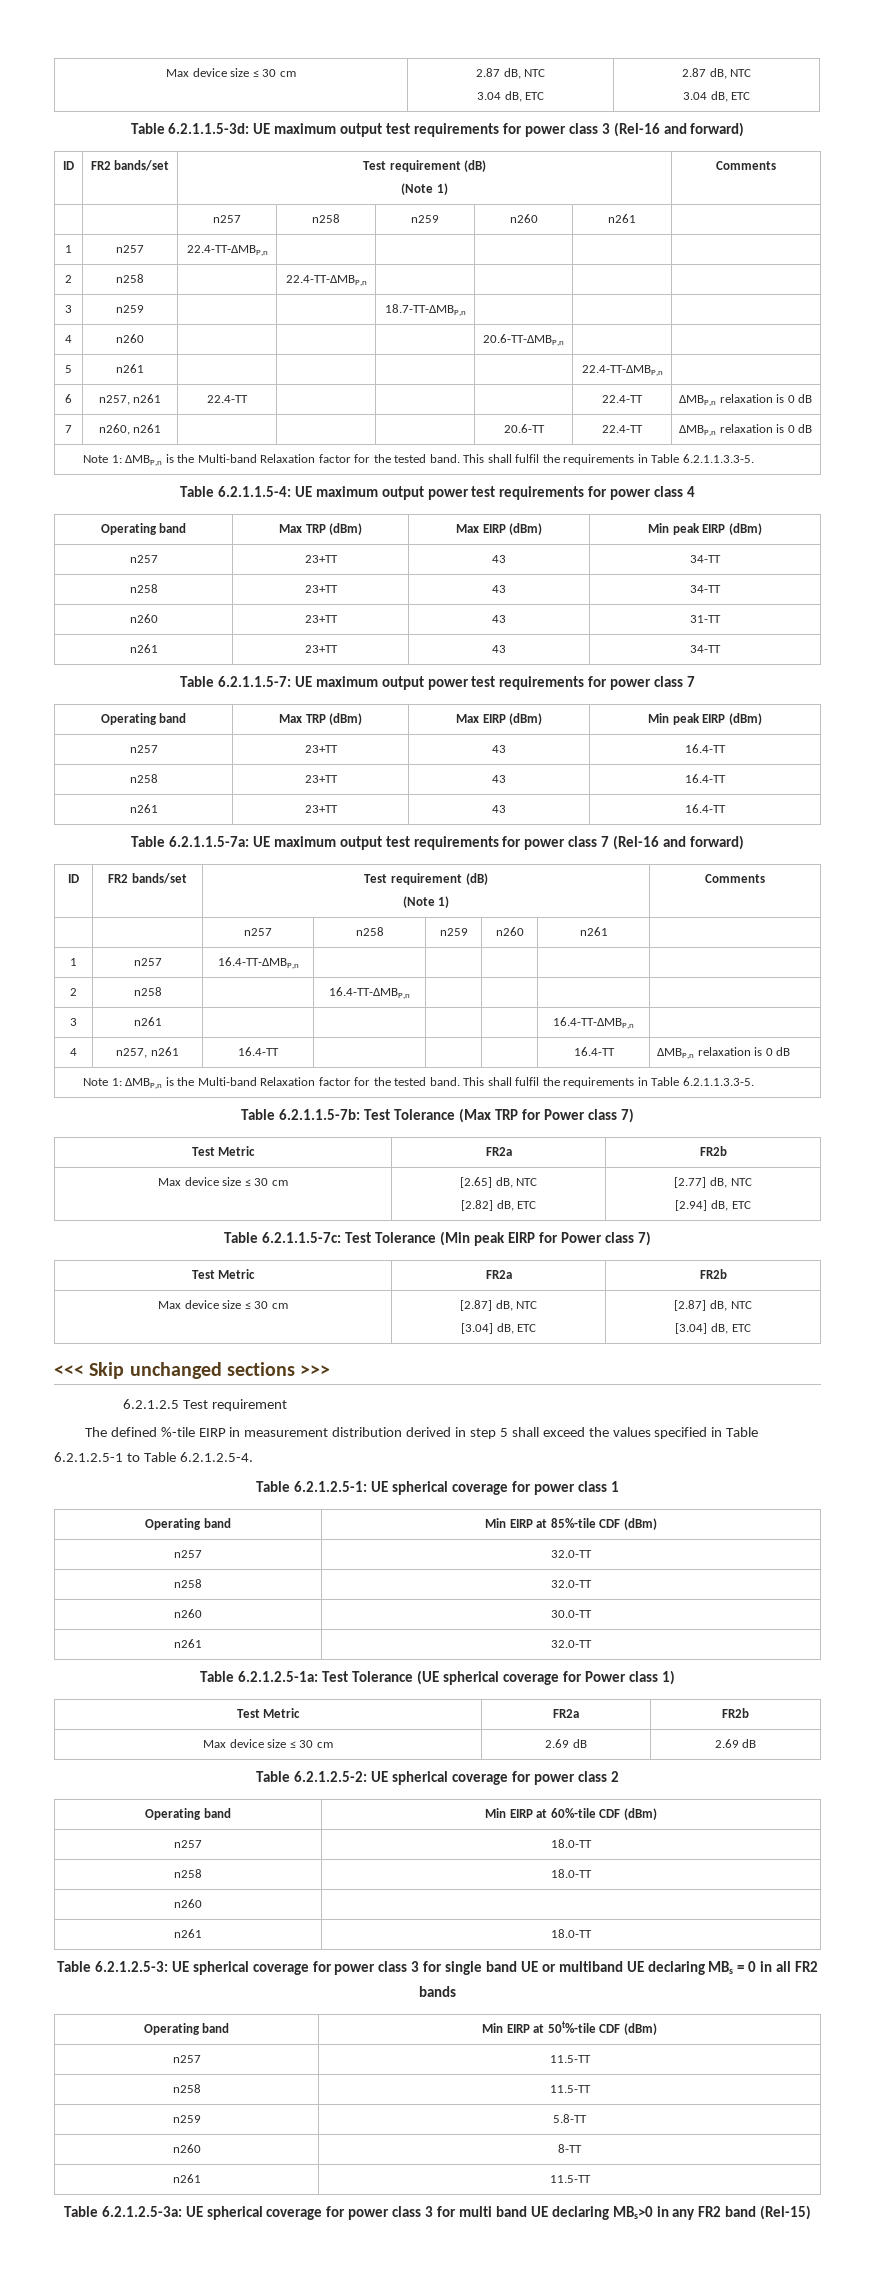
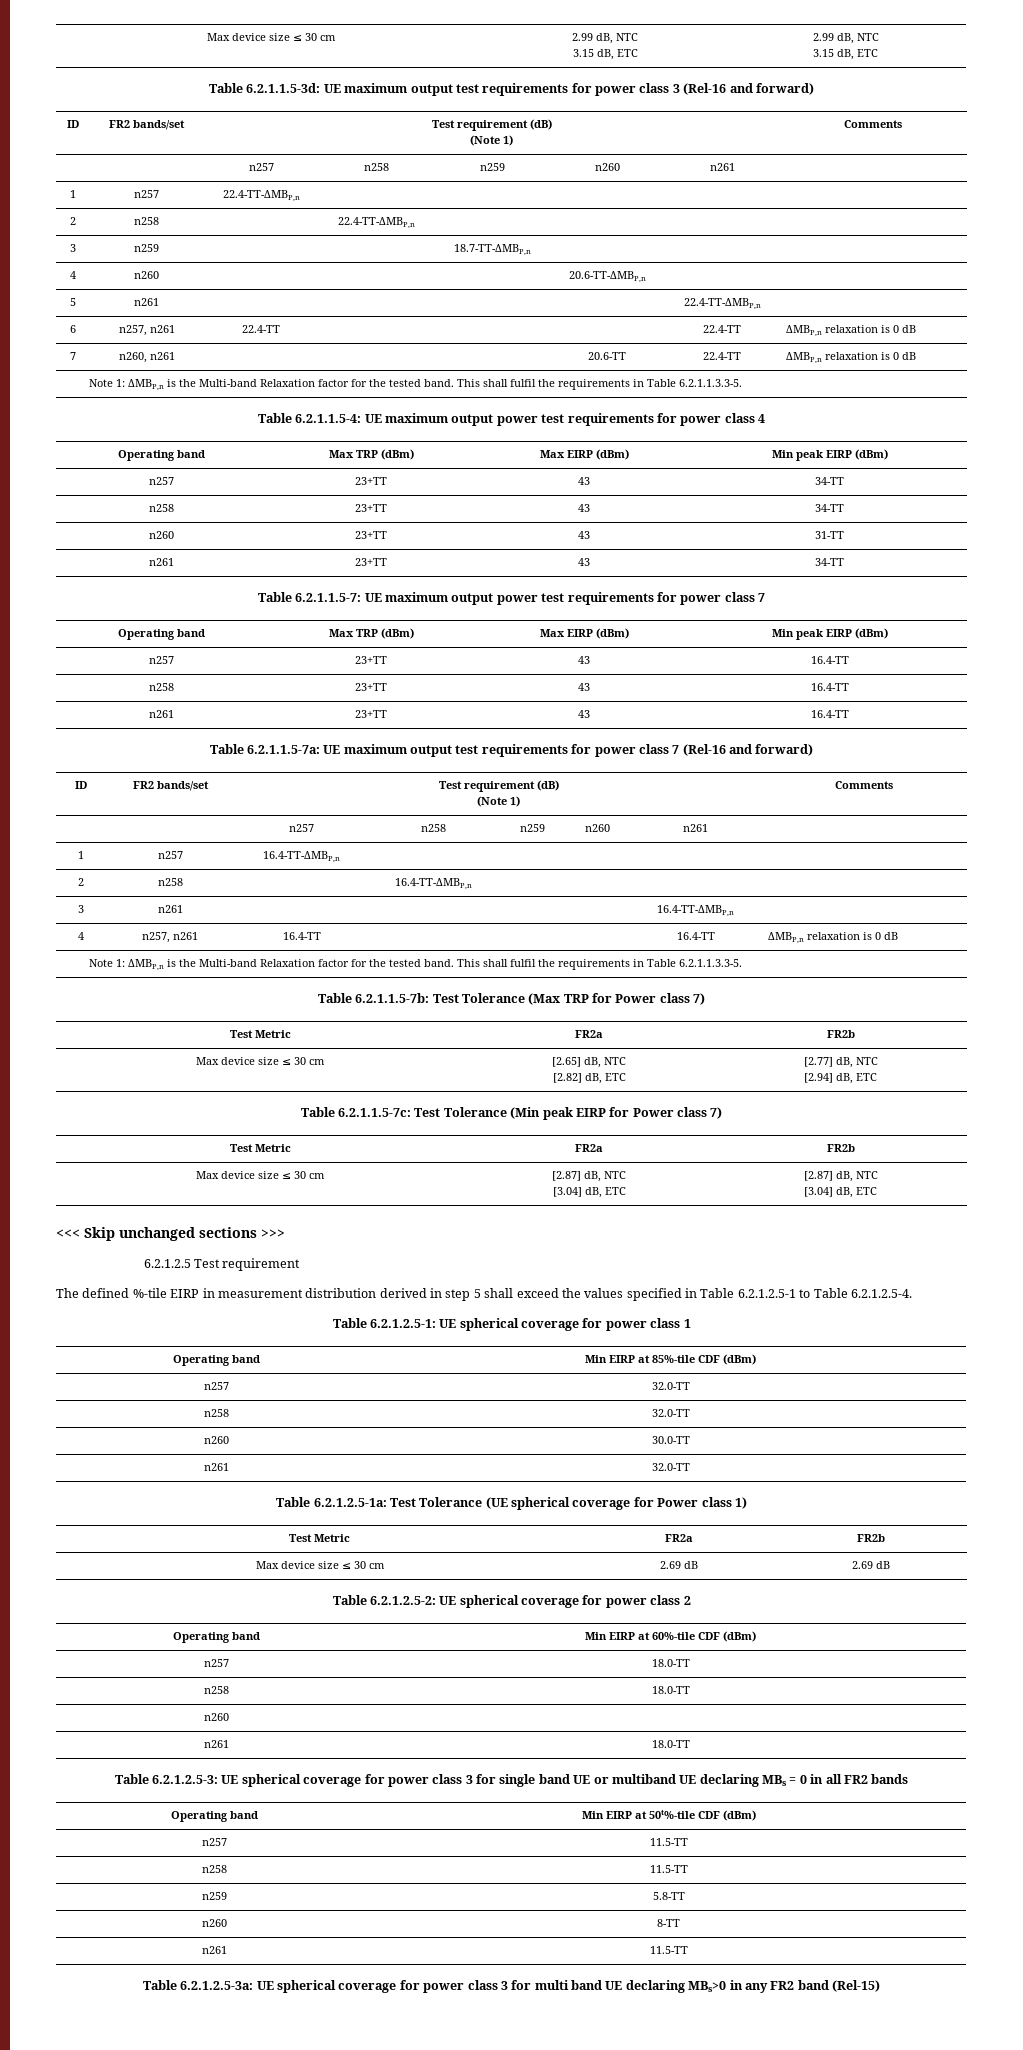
[166,68,296,77] [475,68,546,79] [476,91,545,102] [681,68,752,79] [682,92,707,100] Max device size ≤ 30 cm | 2.87 dB, NTC // 3.04 dB, ETC | 2.87 dB, NTC // 3.04 -> [206,33,336,41] [572,33,638,44] [572,49,638,60] [812,33,879,44] [813,49,834,57] Max device size ≤ 30 cm | 2.99 dB, NTC // 3.15 dB, ETC | 2.99 dB, NTC // 3.15

